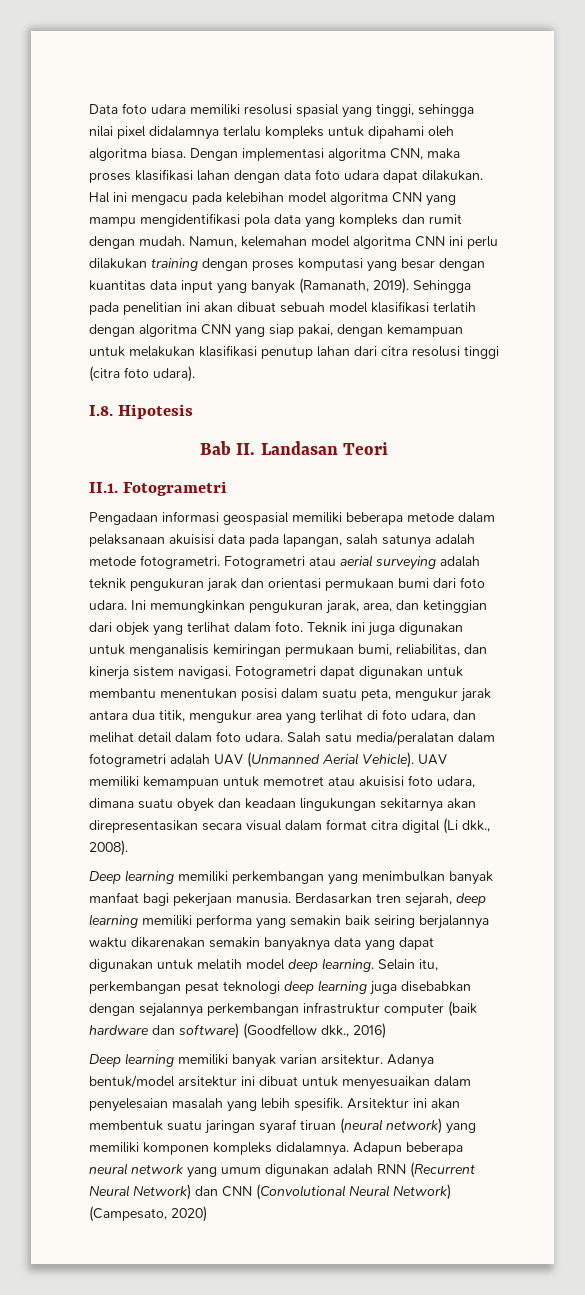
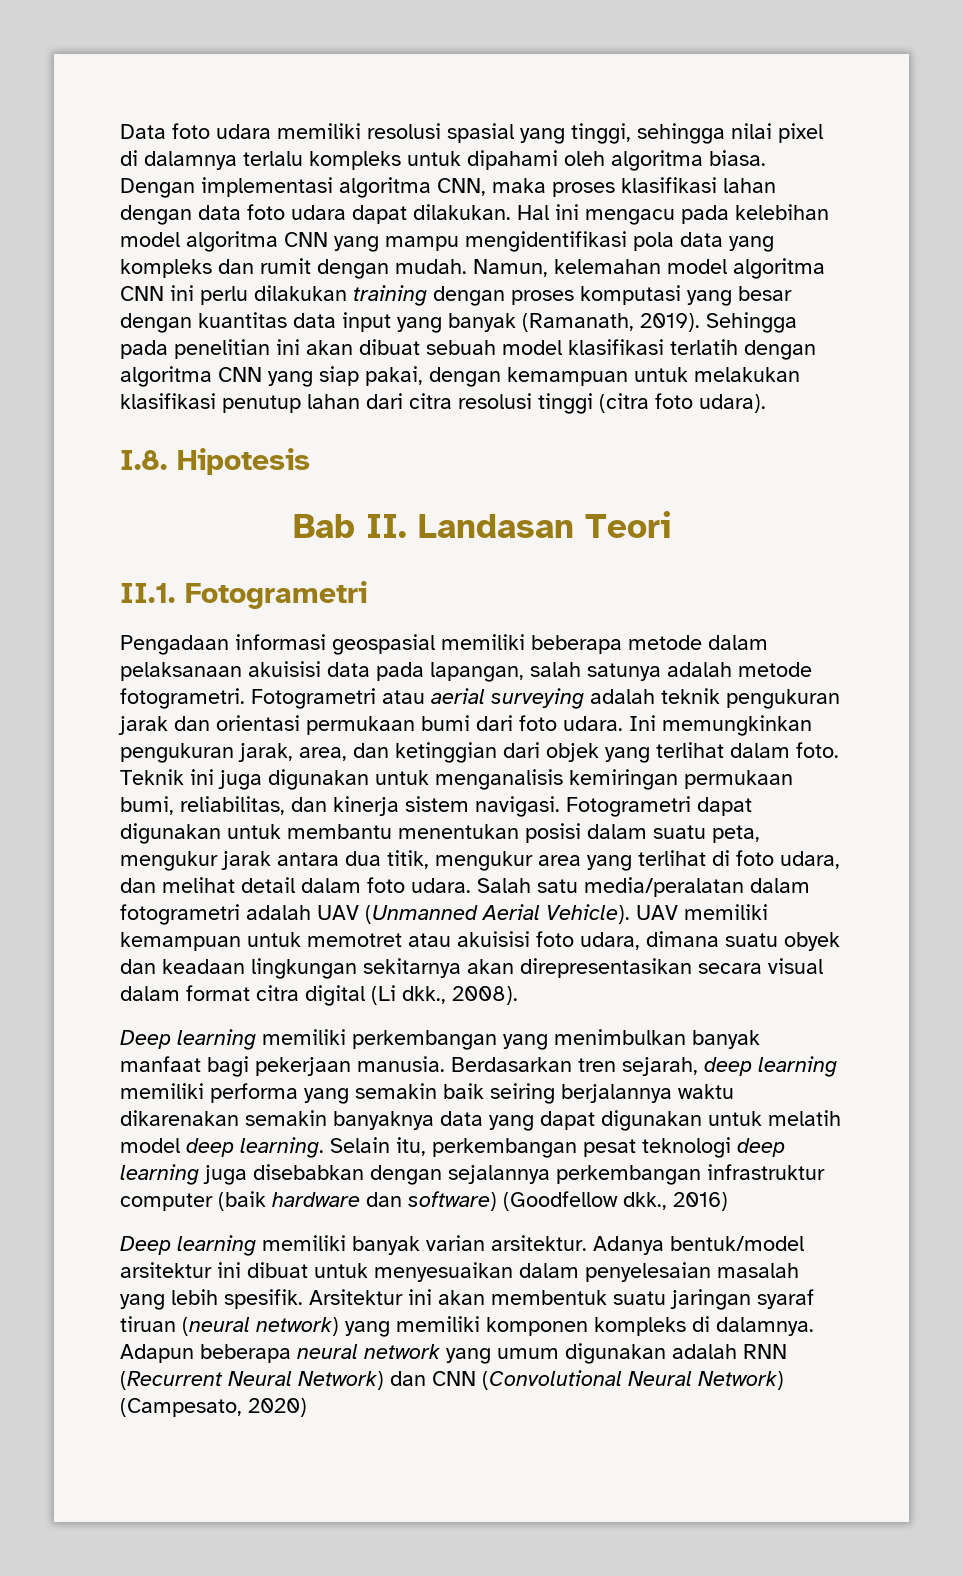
[149,126,219,140] didalamnya -> [120,150,237,170] di dalamnya
[300,798,376,811] lingukungan -> [251,958,357,979] lingkungan
[276,1142,349,1156] didalamnya. -> [692,1316,814,1336] di dalamnya.

